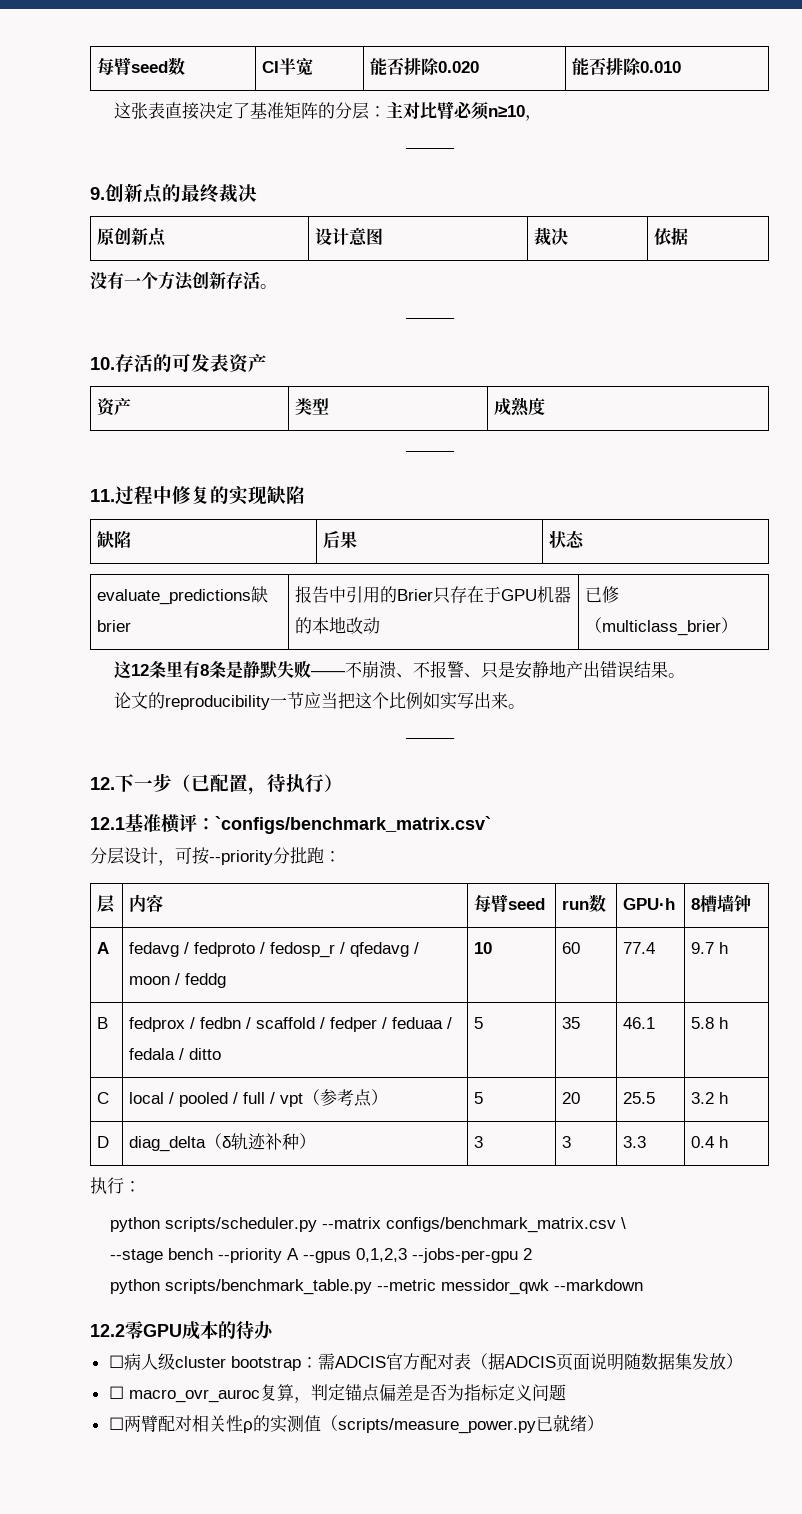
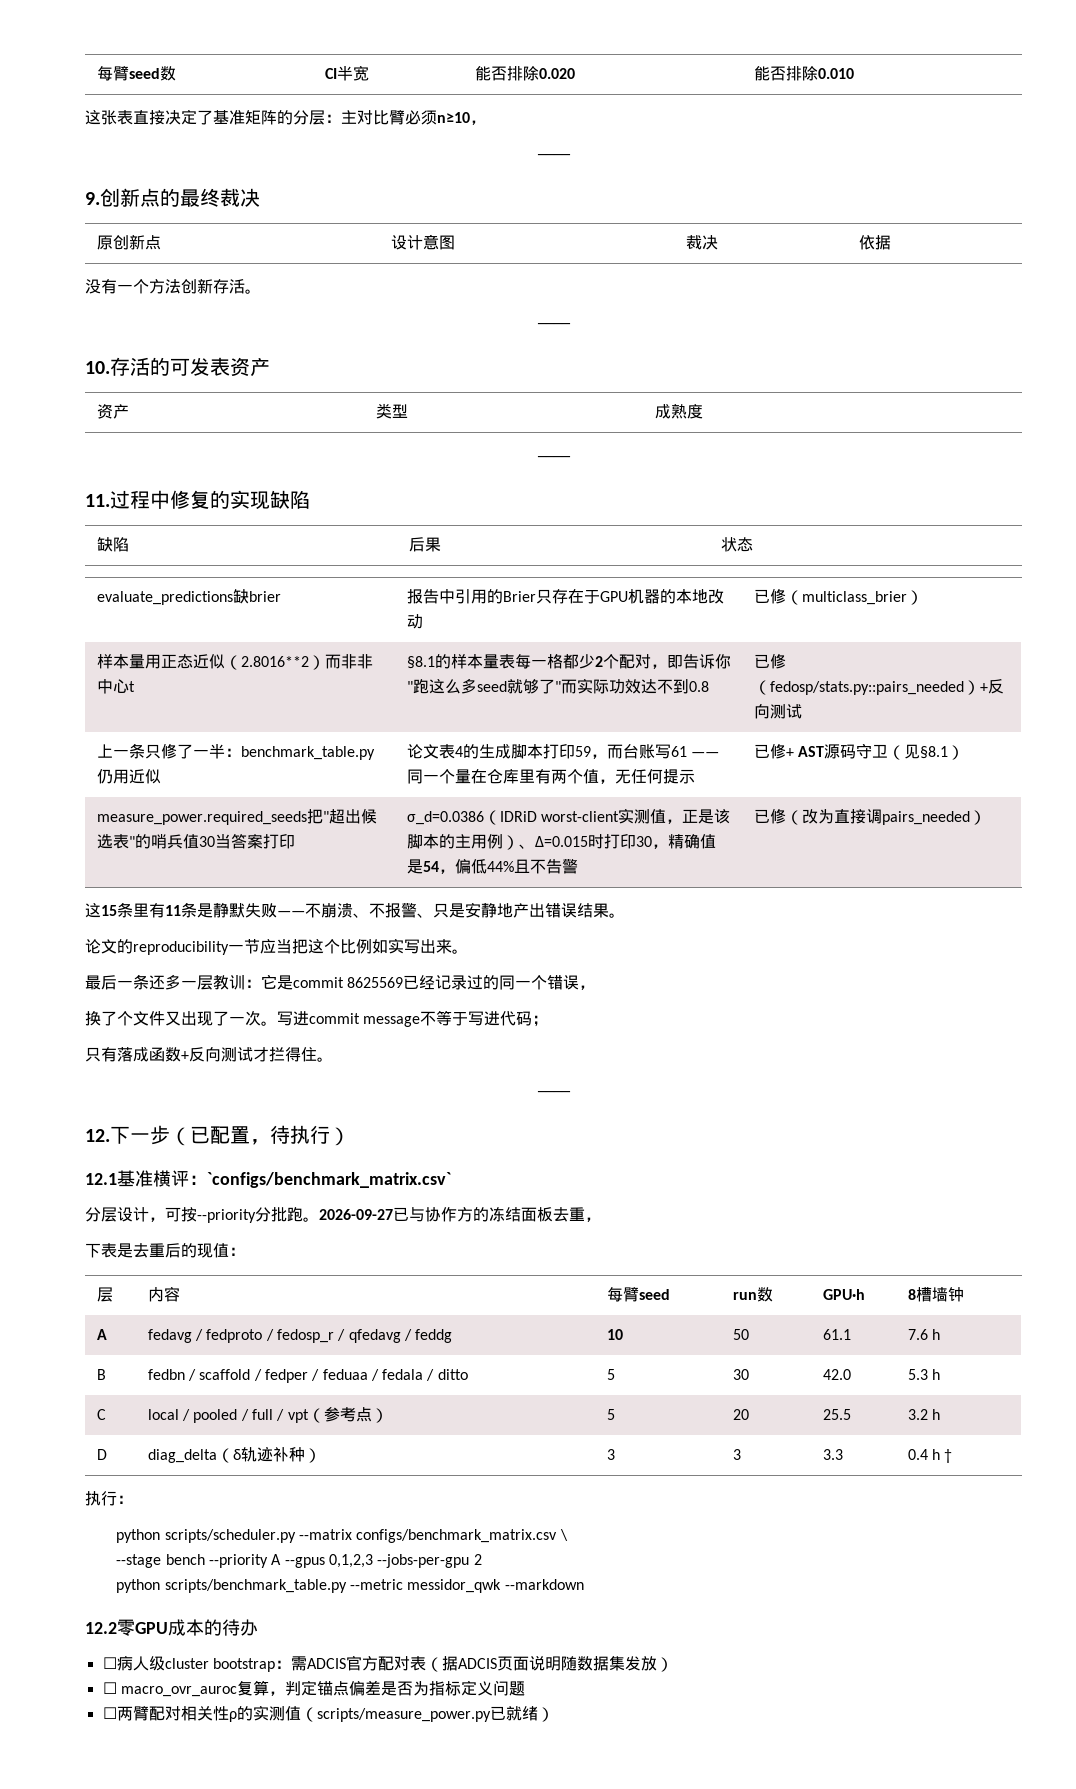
[113,661,209,679] // 这12条里有8 -> [96,654,373,670] [96,679,135,694] [406,654,731,669] [406,678,709,694] [753,653,786,669] [753,679,1004,695] [753,704,802,719] [96,743,375,760] [96,769,161,784] [406,744,719,759] [406,769,695,784] [753,743,964,760] [96,808,377,825] [96,833,295,849] [406,808,730,825] [406,834,716,850] [406,859,578,874] [753,808,986,825] [85,902,181,918] // 样本量用正态近似（2.8016**2）而非非中心t | §8.1的样本量表每一格都少2个配对，即告诉你"跑这么多seed就够了"而实际功效达不到0.8 | 已修（fedosp/stats.py::pairs_needed）+反向测试 // 上一条只修了一半：benchmark_table.py仍用近似 | 论文表4的生成脚本打印59，而台账写61 ——同一个量在仓库里有两个值，无任何提示 | 已修+ AST源码守卫（见§8.1） // measure_power.required_seeds把"超出候选表"的哨兵值30当答案打印 | σ_d=0.0386（IDRiD worst-client实测值，正是该脚本的主用例）、Δ=0.015时打印30，精确值是54，偏低44%且不告警 | 已修（改为直接调pairs_needed） // 这15条里有11
(525, 706) none -> [85,974,596,990] [85,1010,549,1027] [85,1047,333,1062] // 最后一条还多一层教训：它是commit 8625569已经记录过的同一个错误， // 换了个文件又出现了一次。写进commit message不等于写进代码； // 只有落成函数+反向测试才拦得住。
(324, 855) none -> [303,1207,601,1222] [85,1243,229,1258] 。2026-09-27已与协作方的冻结面板去重， // 下表是去重后的现值
[129,973,181,985] moon / -> (412, 1335) none
[562,942,581,954] [623,942,656,954] [691,942,715,954] 60 | 77.4 | 9.7 -> [732,1329,749,1340] [822,1329,851,1340] [907,1329,928,1340] 50 | 61.1 | 7.6
[129,1017,196,1032] fedprox / -> (106, 1374) none
[562,1017,581,1029] [623,1017,656,1029] [691,1017,715,1029] 35 | 46.1 | 5.8 -> [732,1369,749,1380] [822,1369,851,1380] [907,1369,928,1380] 30 | 42.0 | 5.3
(729, 1142) none -> [944,1449,953,1463] †

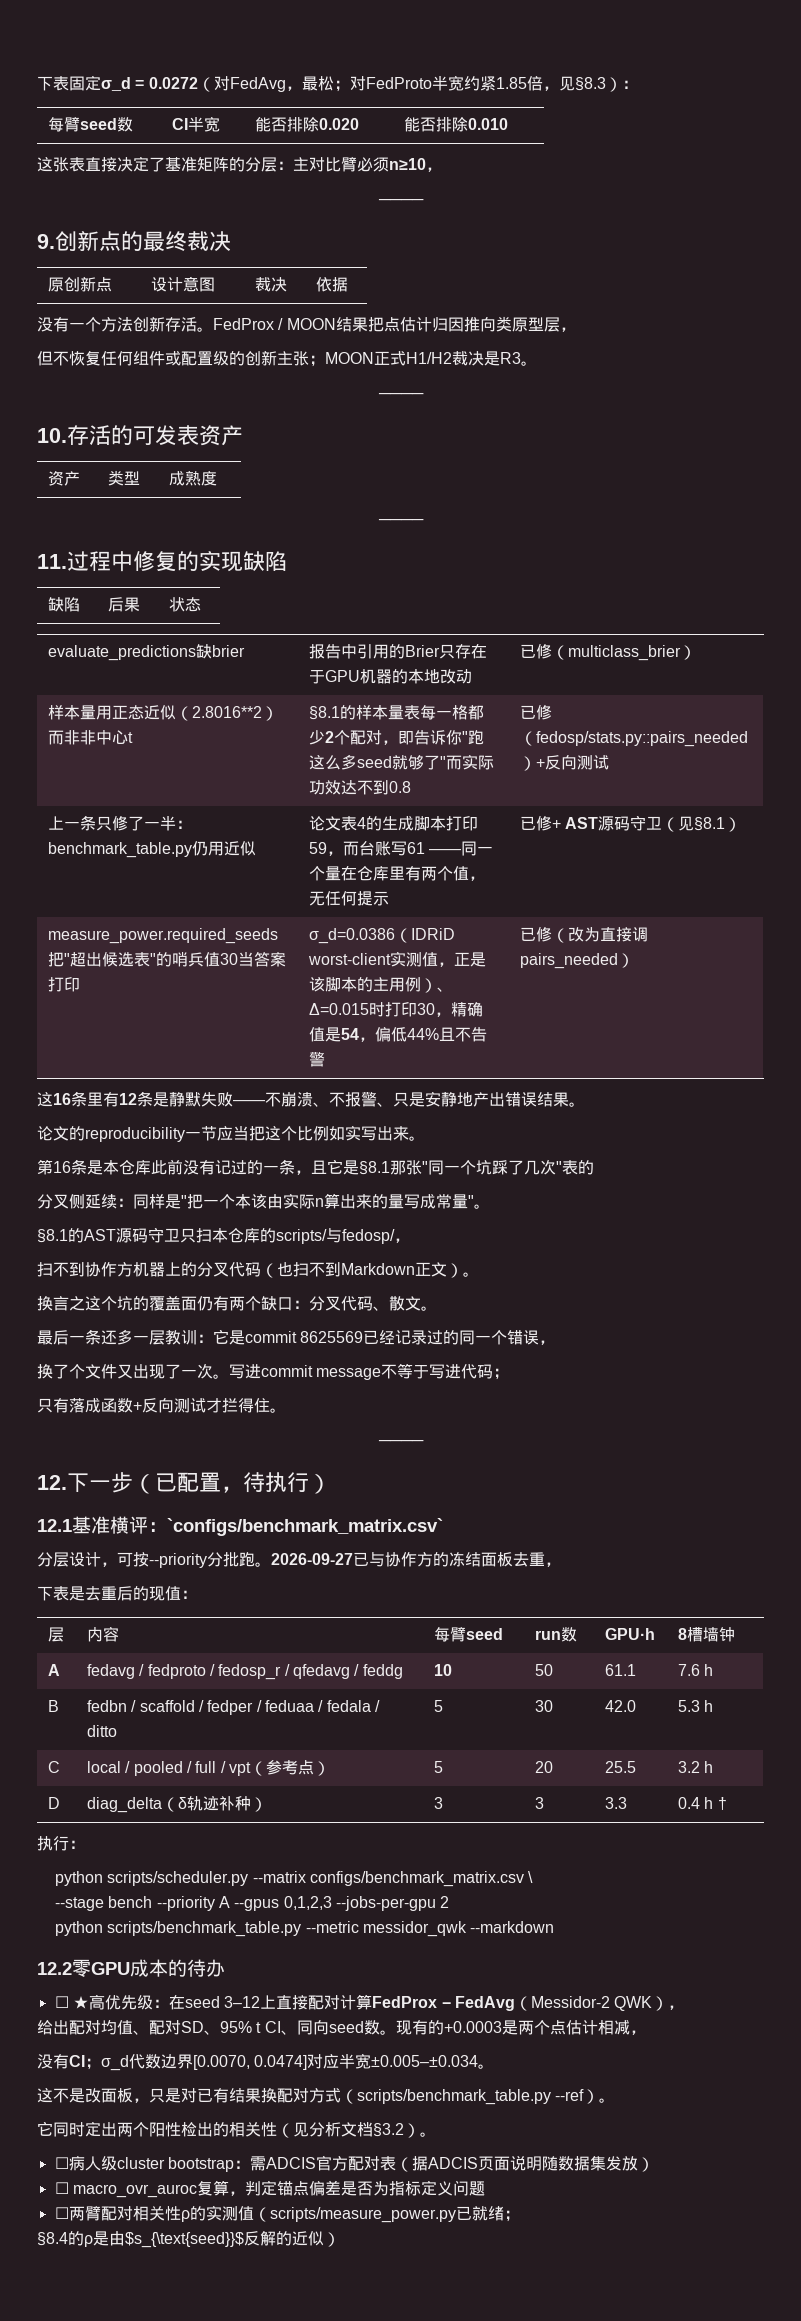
(96, 73) none -> [37,75,638,92] 下表固定σ_d = 0.0272（对FedAvg，最松；对FedProto半宽约紧1.85倍，见§8.3）： //
(261, 291) none -> [213,316,576,332] [37,350,537,367] FedProx / MOON结果把点估计归因推向类原型层， // 但不恢复任何组件或配置级的创新主张；MOON正式H1/H2裁决是R3。
[101,902,181,918] 15条里有11 -> [53,1091,137,1107] 16条里有12
(468, 951) none -> [37,1159,594,1175] [37,1193,490,1209] [37,1227,410,1244] [37,1262,479,1278] [37,1296,437,1311] // 第16条是本仓库此前没有记过的一条，且它是§8.1那张"同一个坑踩了几次"表的 // 分叉侧延续：同样是"把一个本该由实际n算出来的量写成常量"。 // §8.1的AST源码守卫只扫本仓库的scripts/与fedosp/， // 扫不到协作方机器上的分叉代码（也扫不到Markdown正文）。 // 换言之这个坑的覆盖面仍有两个缺口：分叉代码、散文。
(258, 1627) none -> [54,1994,685,2011] [37,2019,646,2035] [37,2053,495,2071] [37,2088,616,2105] [37,2121,436,2138] // ☐ ★高优先级：在seed 3–12上直接配对计算FedProx − FedAvg（Messidor-2 QWK）， // 给出配对均值、配对SD、95% t CI、同向seed数。现有的+0.0003是两个点估计相减， // 没有CI；σ_d代数边界[0.0070, 0.0474]对应半宽±0.005–±0.034。 // 这不是改面板，只是对已有结果换配对方式（scripts/benchmark_table.py --ref）。 // 它同时定出两个阳性检出的相关性（见分析文档§3.2）。
(538, 1713) none -> [503,2210,520,2222] [37,2231,324,2248] ； // §8.4的ρ是由$s_{\text{seed}}$反解的近似

